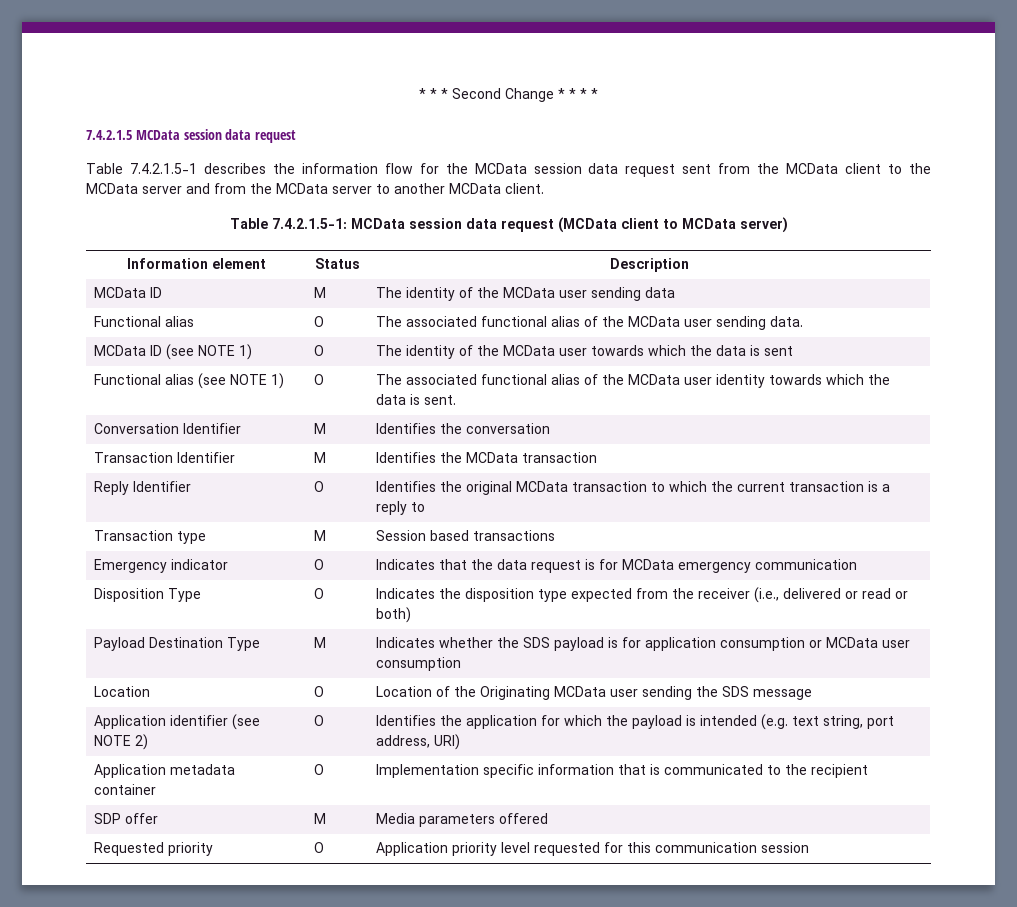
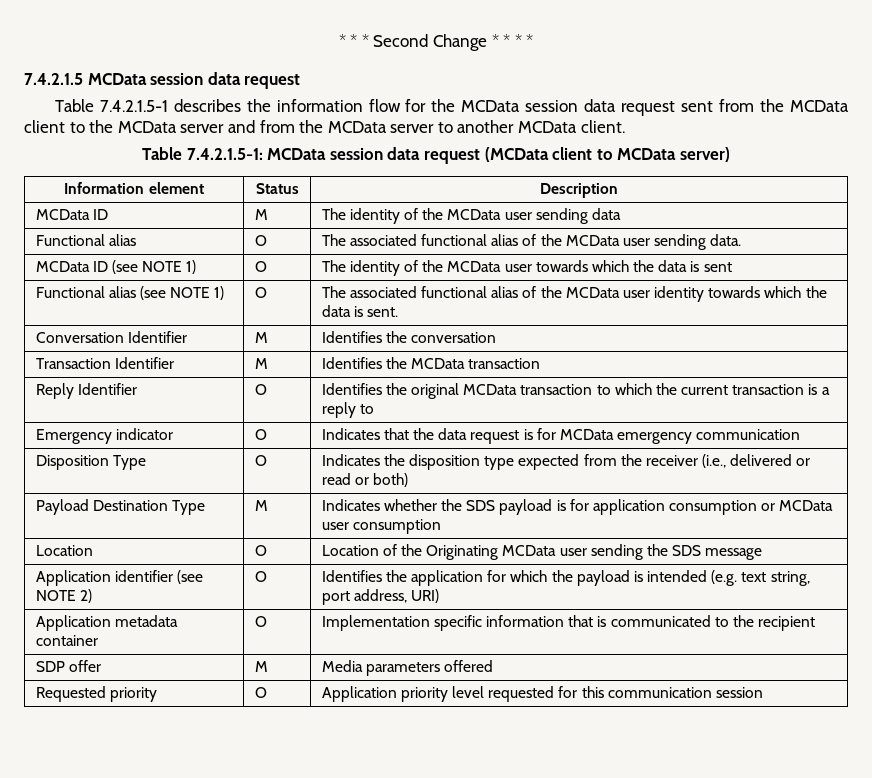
[94,530,207,544] [314,530,327,541] [376,530,556,541] // Transaction type | M | Session based transactions -> (374, 409) none

